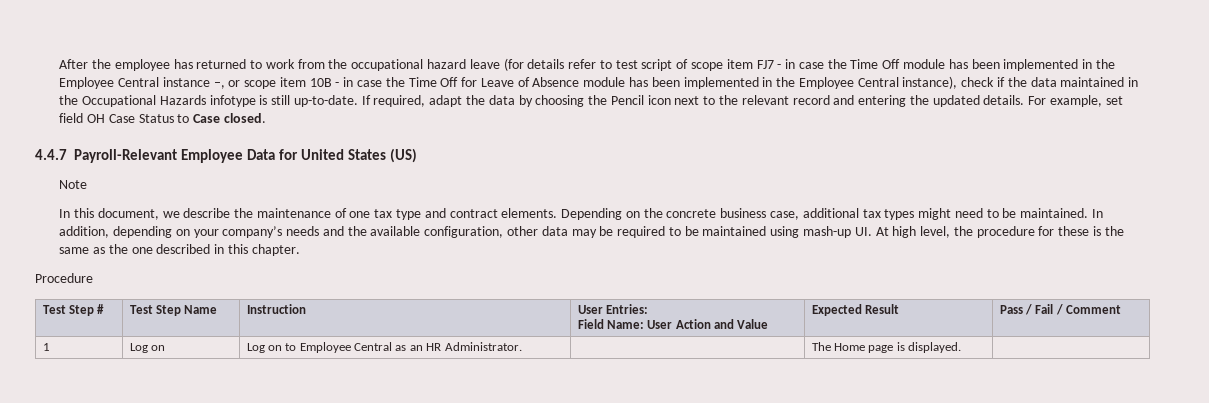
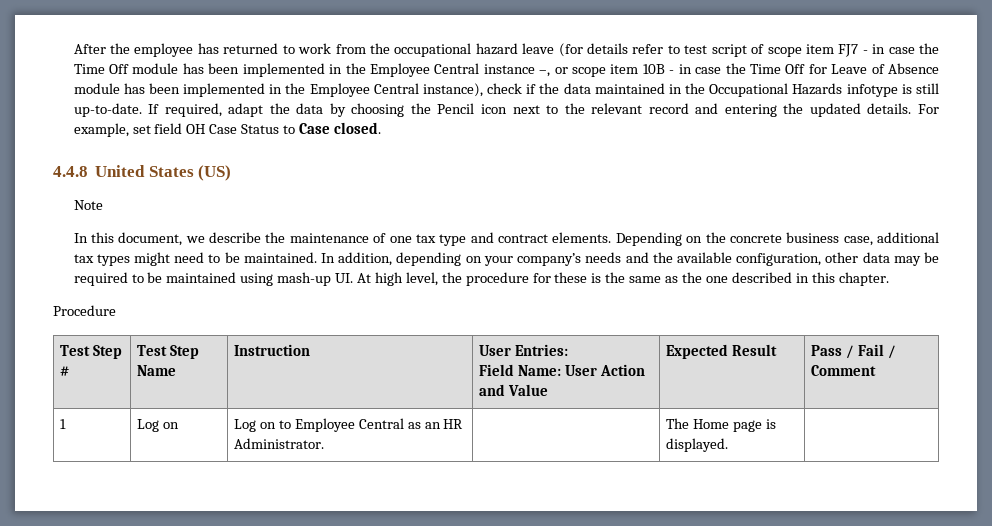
[35,149,299,163] 4.4.7 Payroll-Relevant Employee Data for -> [53,166,88,177] 4.4.8

